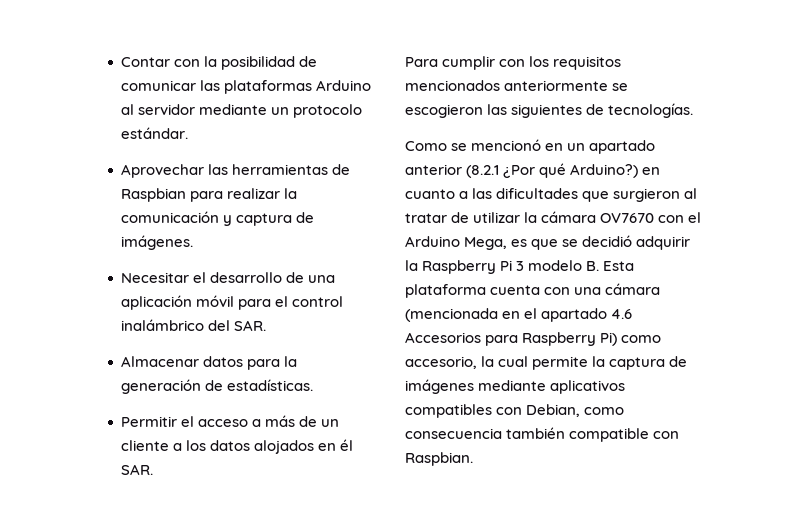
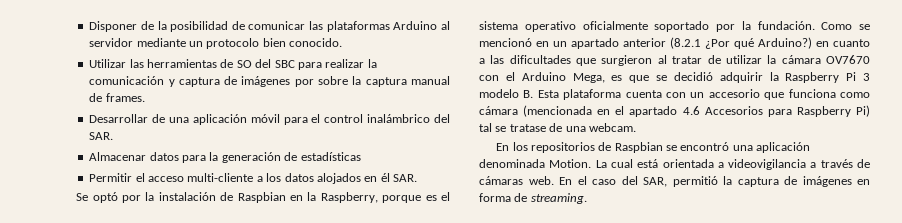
[121,57,201,67] Contar con -> [89,21,154,32] Disponer de
[121,127,189,139] [121,164,351,178] [121,188,187,202] estándar. // Aprovechar las herramientas de Raspbian -> [262,38,343,47] [89,59,295,68] bien conocido. // Utilizar las herramientas de SO del SBC
[121,235,194,250] [121,272,283,283] imágenes. // Necesitar el desarrollo -> [241,76,451,87] [89,93,145,102] [89,114,149,123] imágenes por sobre la captura manual de frames. // Desarrollar
[227,379,314,391] estadísticas. -> [300,152,361,161] estadísticas
[252,415,340,427] [121,440,170,451] a más de un cliente -> [187,173,254,182] multi-cliente
[405,56,622,70] [405,80,629,91] [405,103,694,118] Para cumplir con los requisitos mencionados anteriormente se escogieron las siguientes de tecnologías. // -> [76,192,450,203] [479,21,815,32] Se optó por la instalación de Raspbian en la Raspberry, porque es el sistema operativo oficialmente soportado por la fundación.
[574,287,602,295] una -> [690,89,870,100] un accesorio que funciona como
[621,335,662,343] [405,356,688,370] [405,379,626,394] [405,404,625,418] [405,427,680,442] [405,452,473,466] como accesorio, la cual permite la captura de imágenes mediante aplicativos compatibles con Debian, como consecuencia también compatible con Raspbian. -> [479,123,636,132] [496,142,811,153] [479,159,870,170] [479,176,870,187] [479,193,587,204] tal se tratase de una webcam. // En los repositorios de Raspbian se encontró una aplicación denominada Motion. La cual está orientada a videovigilancia a través de cámaras web. En el caso del SAR, permitió la captura de imágenes en forma de streaming.

